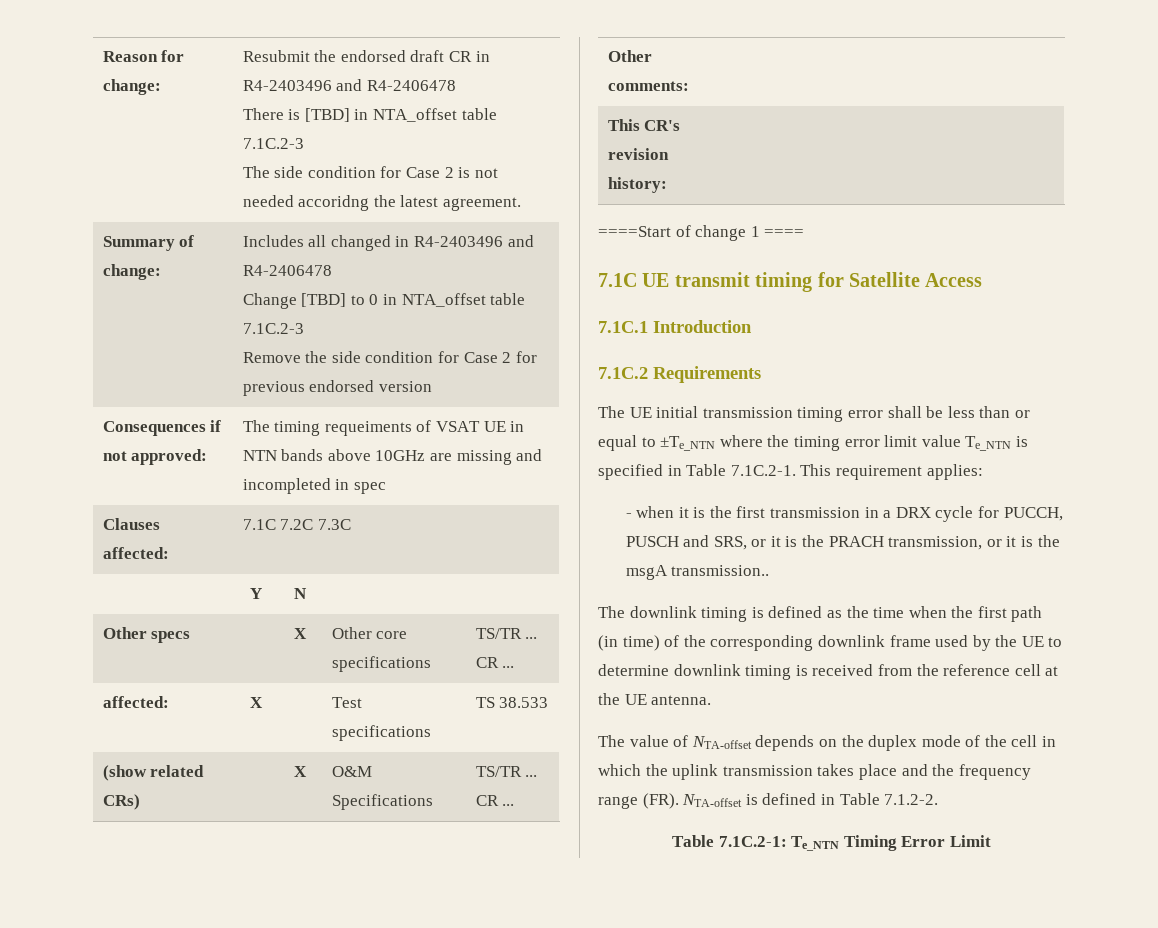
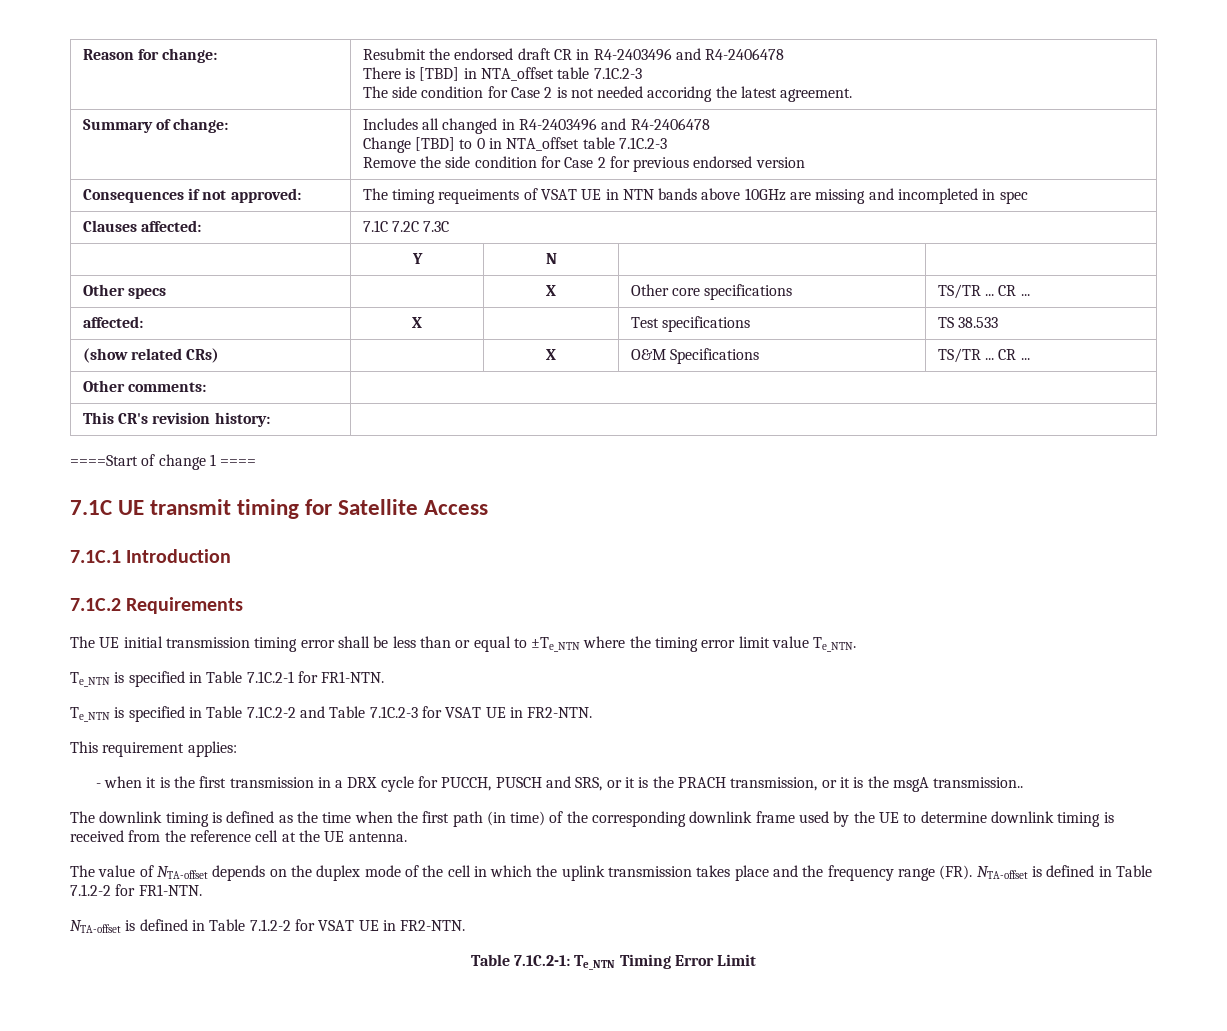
[965,436,1028,451] [598,464,796,480] Te_NTN is specified in Table 7.1C.2-1. -> [813,637,857,652] [70,671,385,687] [70,706,593,722] Te_NTN. // Te_NTN is specified in Table 7.1C.2-1 for FR1-NTN. // Te_NTN is specified in Table 7.1C.2-2 and Table 7.1C.2-3 for VSAT UE in FR2-NTN. //
[884,794,939,805] 7.1.2-2. -> [70,884,202,896] [70,919,466,933] 7.1.2-2 for FR1-NTN. // NTA-offset is defined in Table 7.1.2-2 for VSAT UE in FR2-NTN.

